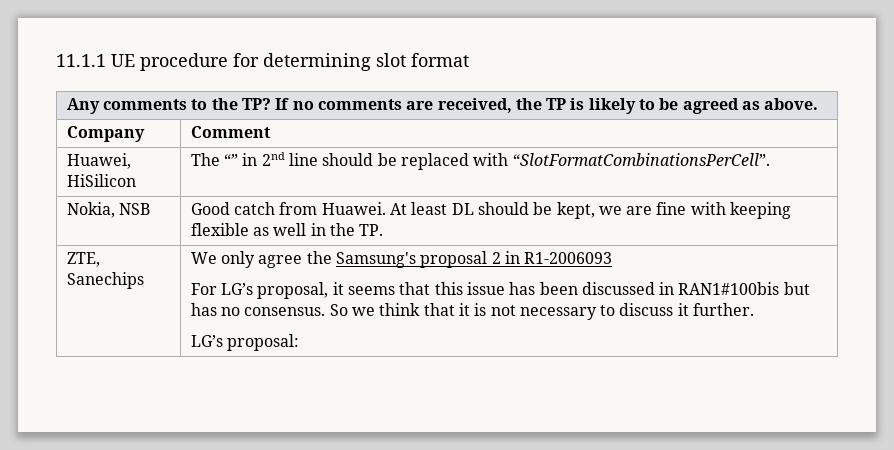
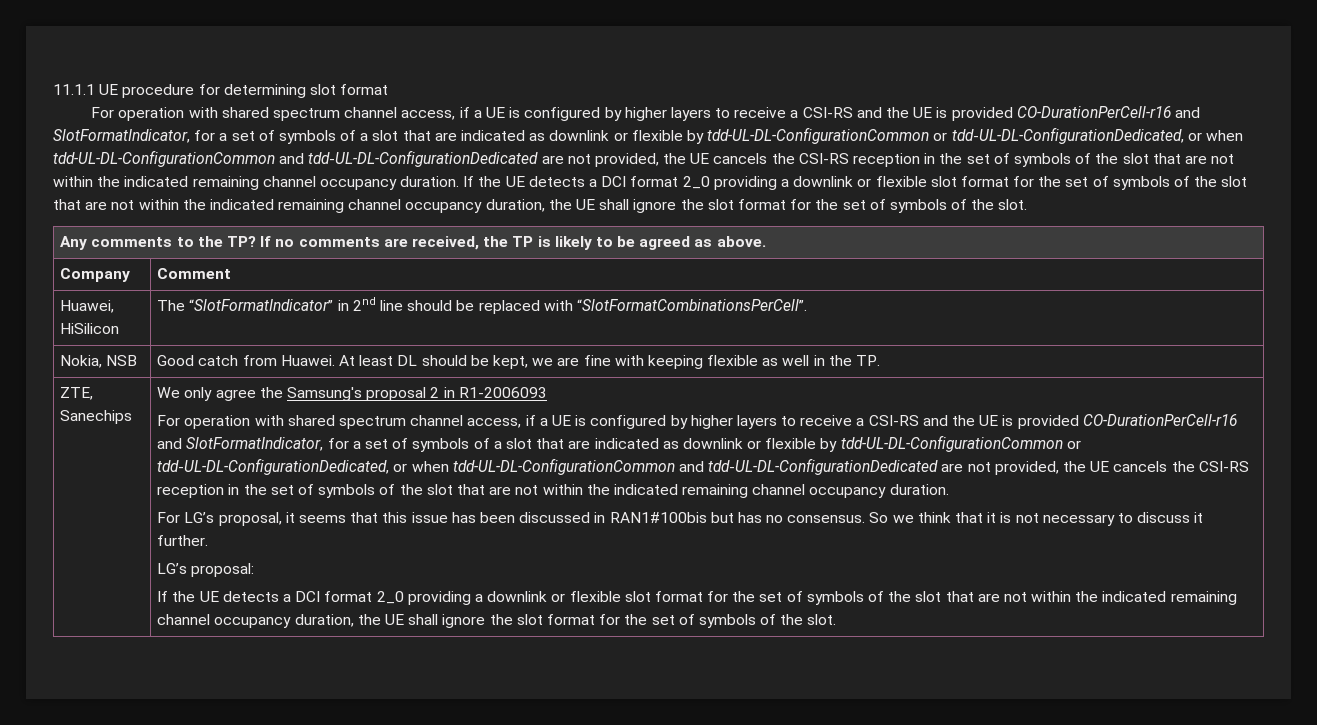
(469, 60) none -> [91,106,1200,121] [53,127,1243,144] [53,150,1235,167] [53,176,1248,190] [53,199,1028,213] // For operation with shared spectrum channel access, if a UE is configured by higher layers to receive a CSI-RS and the UE is provided CO-DurationPerCell-r16 and SlotFormatIndicator, for a set of symbols of a slot that are indicated as downlink or flexible by tdd-UL-DL-ConfigurationCommon or tdd-UL-DL-ConfigurationDedicated, or when tdd-UL-DL-ConfigurationCommon and tdd-UL-DL-ConfigurationDedicated are not provided, the UE cancels the CSI-RS reception in the set of symbols of the slot that are not within the indicated remaining channel occupancy duration. If the UE detects a DCI format 2_0 providing a downlink or flexible slot format for the set of symbols of the slot that are not within the indicated remaining channel occupancy duration, the UE shall ignore the slot format for the set of symbols of the slot.
[223,154,238,166] “” -> [189,299,334,311] “SlotFormatIndicator”
(613, 258) none -> [157,414,1237,429] [157,435,1081,452] [157,458,1249,475] [157,484,949,498] // For operation with shared spectrum channel access, if a UE is configured by higher layers to receive a CSI-RS and the UE is provided CO-DurationPerCell-r16 and SlotFormatIndicator, for a set of symbols of a slot that are indicated as downlink or flexible by tdd-UL-DL-ConfigurationCommon or tdd-UL-DL-ConfigurationDedicated, or when tdd-UL-DL-ConfigurationCommon and tdd-UL-DL-ConfigurationDedicated are not provided, the UE cancels the CSI-RS reception in the set of symbols of the slot that are not within the indicated remaining channel occupancy duration.
(299, 342) none -> [157,591,1237,605] [157,614,837,628] // If the UE detects a DCI format 2_0 providing a downlink or flexible slot format for the set of symbols of the slot that are not within the indicated remaining channel occupancy duration, the UE shall ignore the slot format for the set of symbols of the slot.

